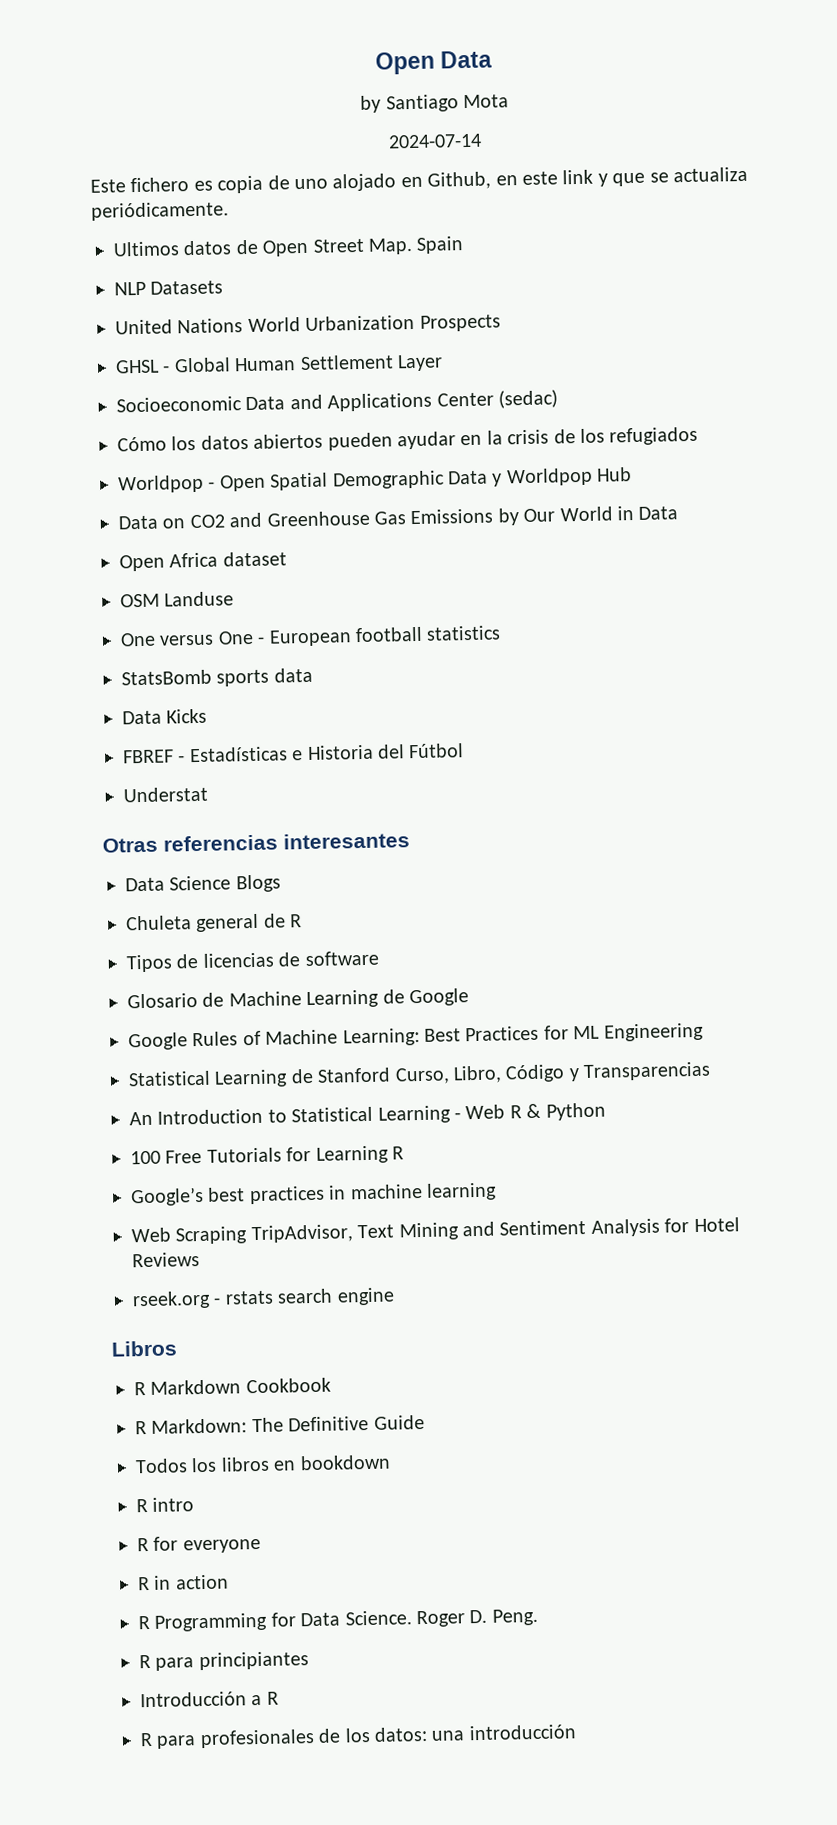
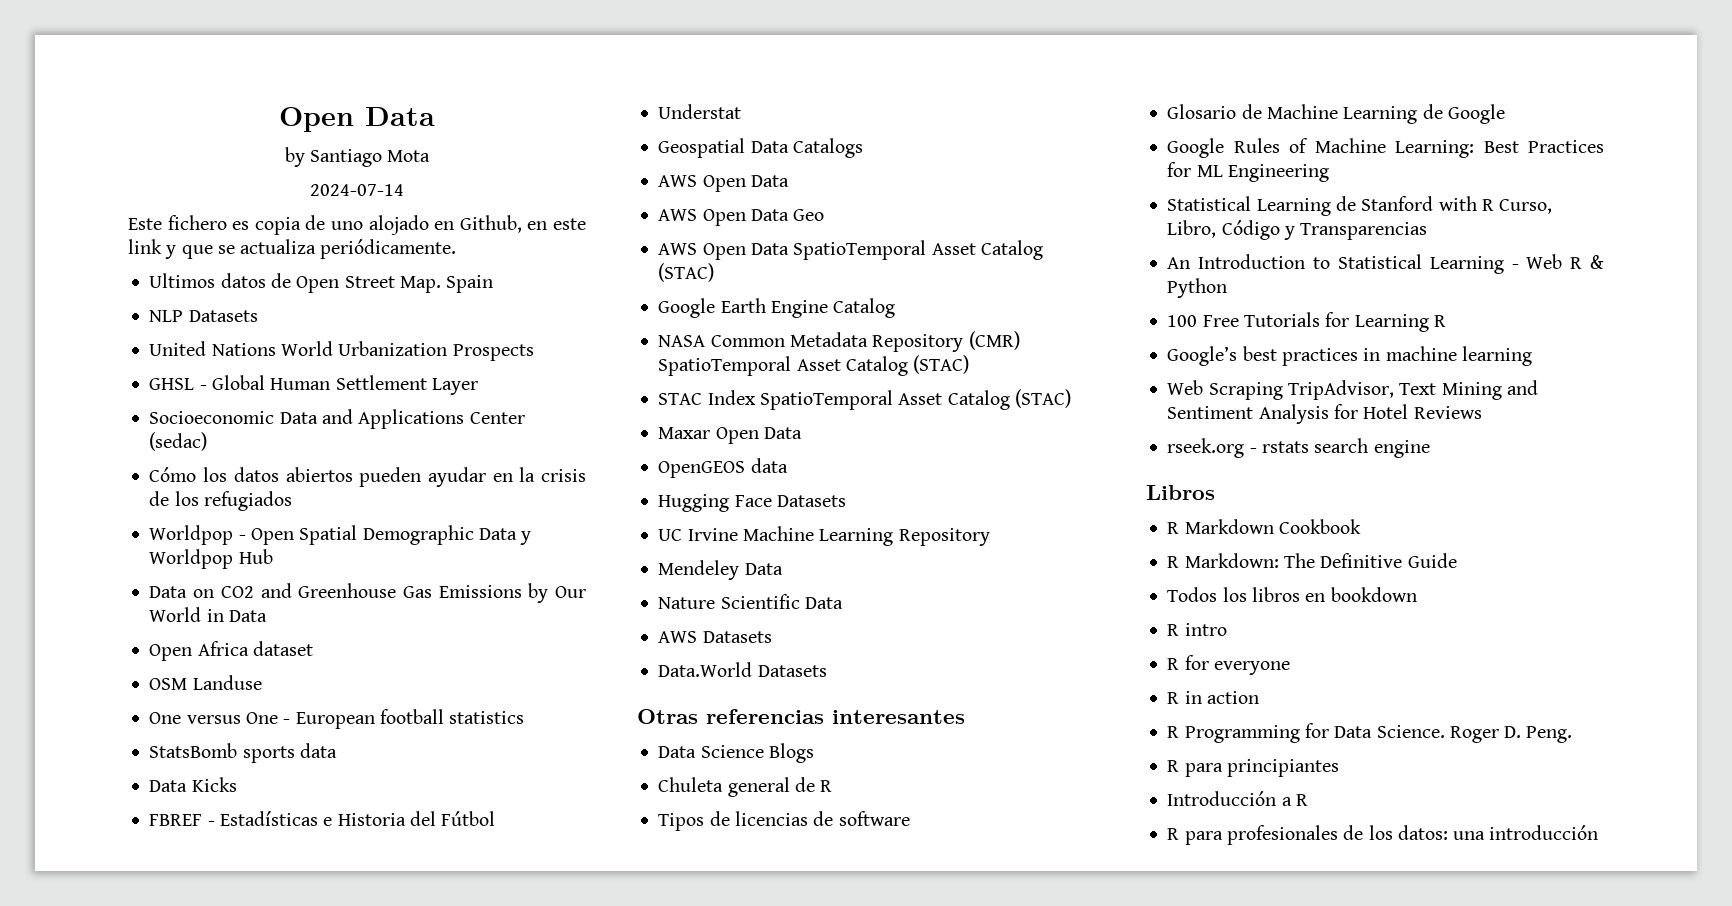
(208, 794) none -> [658,138,863,158] [658,175,789,192] [658,209,825,226] [658,240,1043,260] [658,263,715,282] [658,298,896,318] [658,331,1020,352] [658,355,970,376] [658,389,1071,410] [658,427,802,444] [658,458,788,478] [658,494,846,512] [658,526,990,546] [658,560,783,580] [658,594,843,609] [658,631,772,643] [658,662,827,677] // Geospatial Data Catalogs // AWS Open Data // AWS Open Data Geo // AWS Open Data SpatioTemporal Asset Catalog (STAC) // Google Earth Engine Catalog // NASA Common Metadata Repository (CMR) SpatioTemporal Asset Catalog (STAC) // STAC Index SpatioTemporal Asset Catalog (STAC) // Maxar Open Data // OpenGEOS data // Hugging Face Datasets // UC Irvine Machine Learning Repository // Mendeley Data // Nature Scientific Data // AWS Datasets // Data.World Datasets
(392, 1075) none -> [1438,196,1494,211] with R

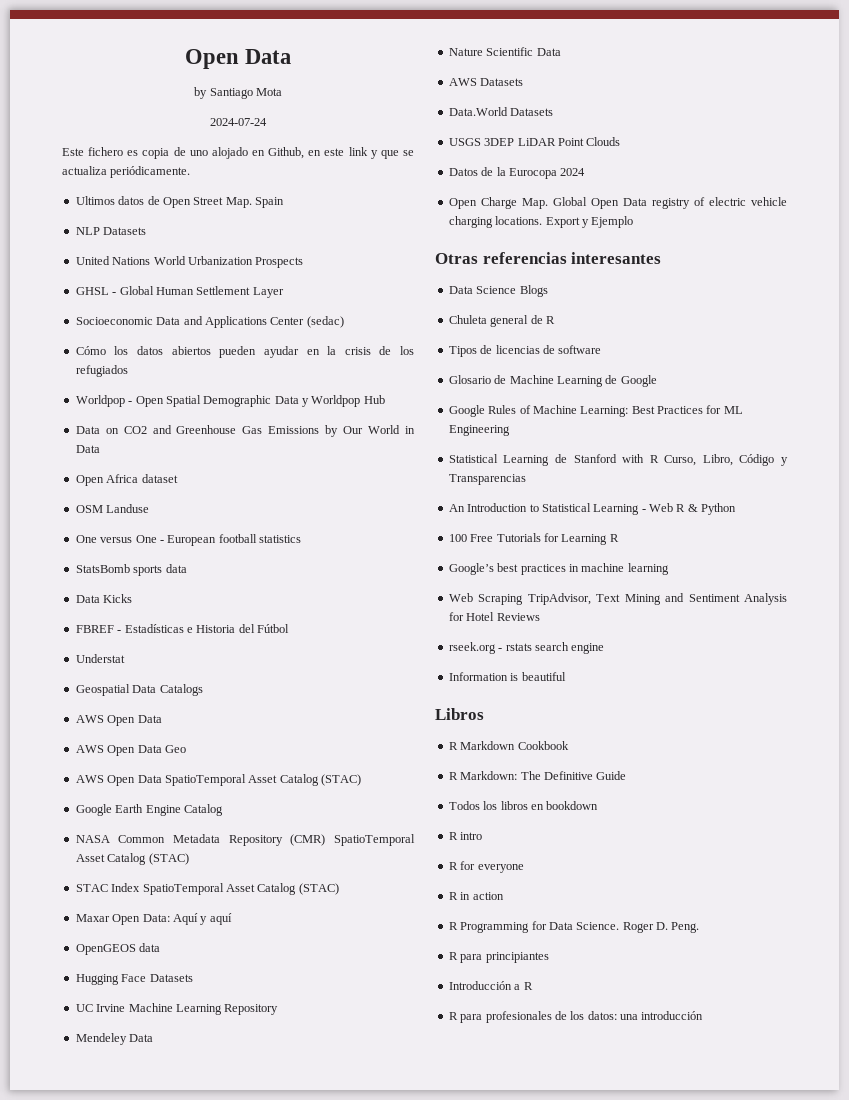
[310,184,404,196] 2024-07-14 -> [210,118,267,126] 2024-07-24
[763,427,802,439] Data -> [142,913,232,925] Data: Aquí y aquí
(827, 671) none -> [448,137,621,146] [448,167,586,179] [448,197,787,209] [448,216,634,228] // USGS 3DEP LiDAR Point Clouds // Datos de la Eurocopa 2024 // Open Charge Map. Global Open Data registry of electric vehicle charging locations. Export y Ejemplo
(1430, 449) none -> [448,672,566,681] // Information is beautiful

